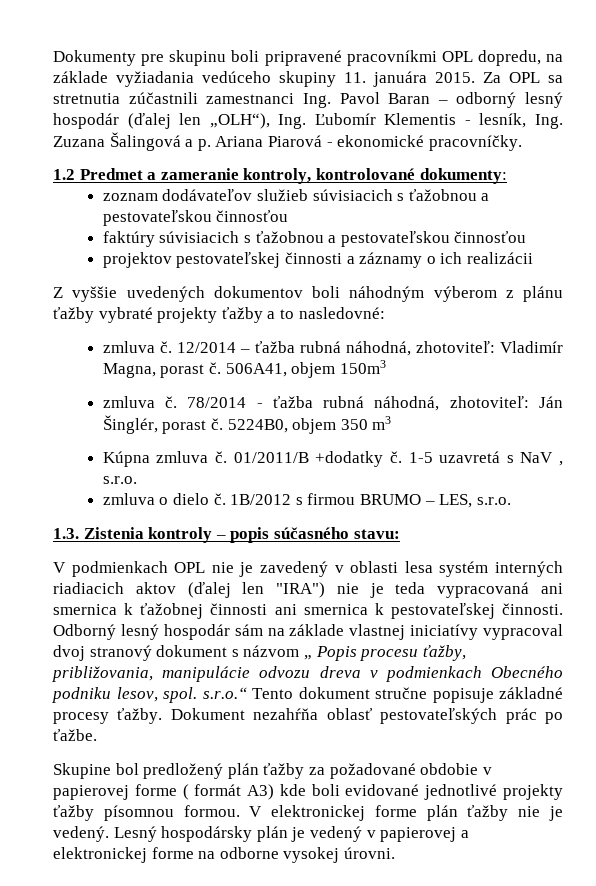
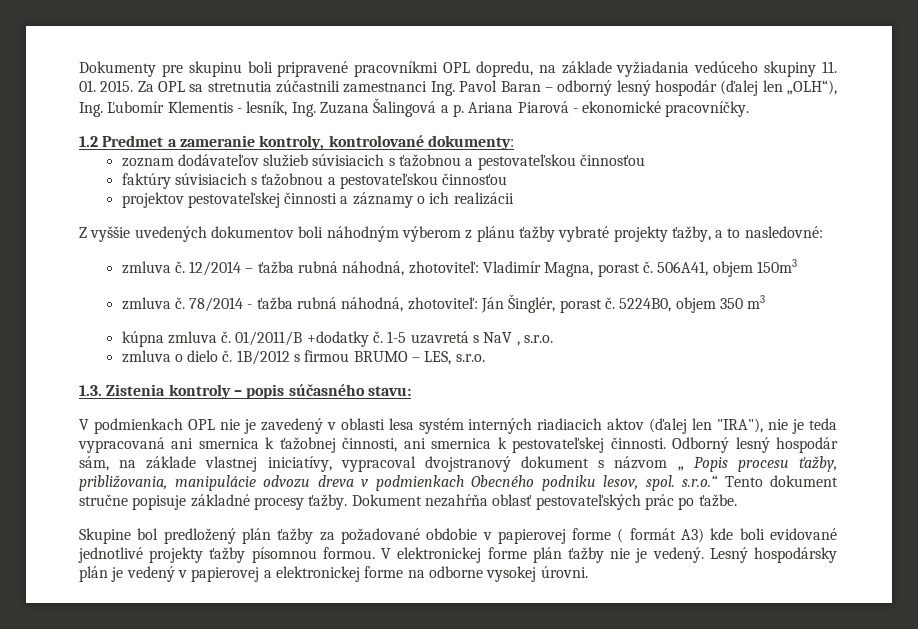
[373,71,427,87] januára -> [79,80,96,92] 01.
[221,307,263,323] ťažby -> [671,226,711,242] ťažby,
[102,451,150,467] Kúpna -> [121,331,164,347] kúpna
[276,582,326,598] "IRA") -> [717,418,764,433] "IRA"),
[210,603,268,615] činnosti -> [342,437,398,452] činnosti,
[234,624,263,636] sám -> [79,456,109,471] sám,
[410,624,563,640] [53,645,152,661] iniciatívy vypracoval dvoj stranový -> [267,456,511,472] iniciatívy, vypracoval dvojstranový

